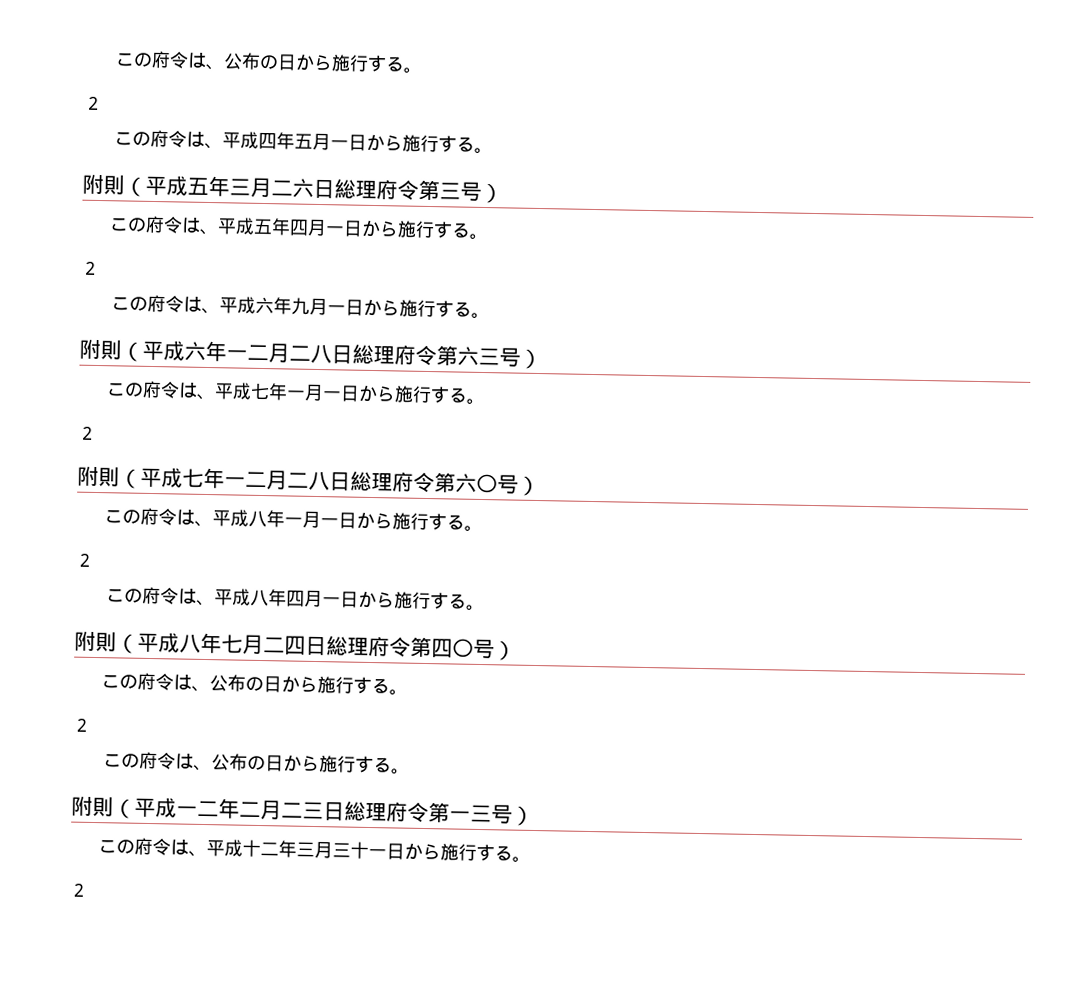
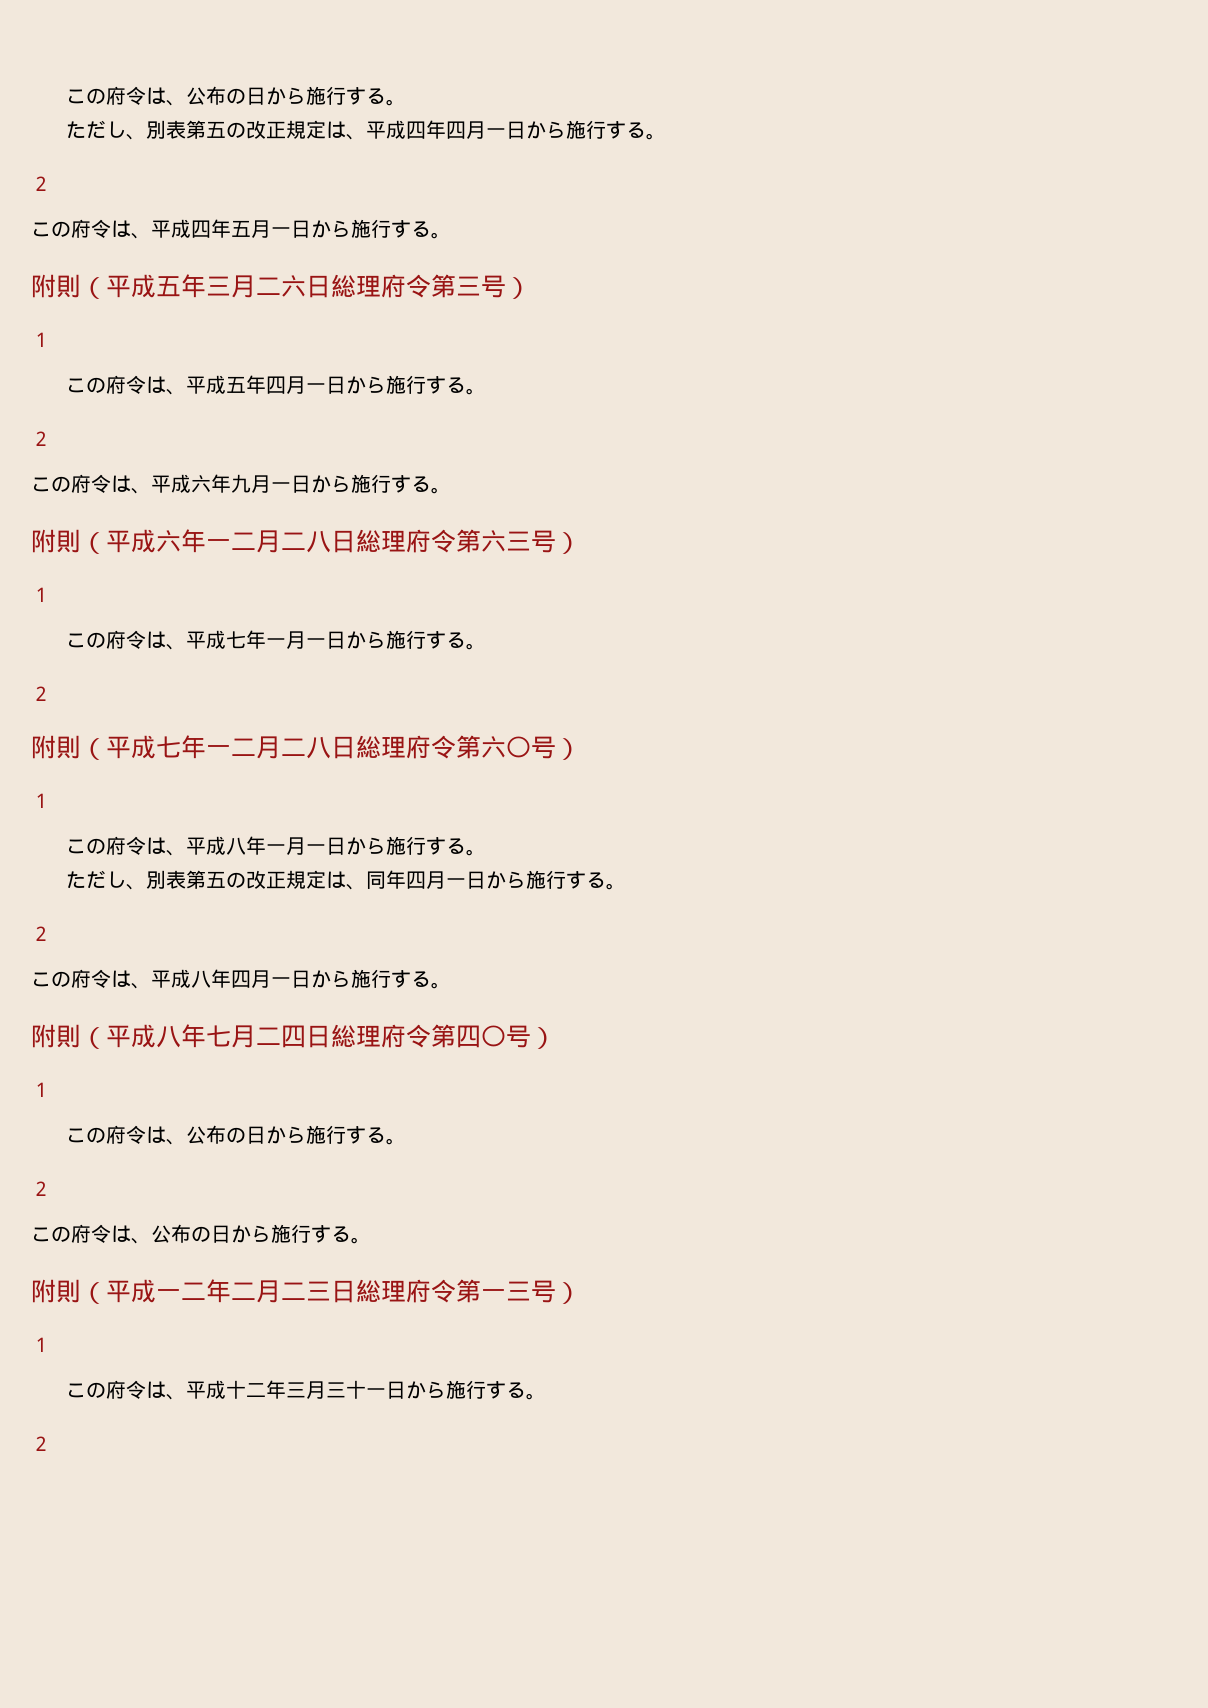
[114,50,422,74] この府令は、公布の日から施行する。 -> [65,86,406,106] [65,120,666,140] この府令は、公布の日から施行する。 // ただし、別表第五の改正規定は、平成四年四月一日から施行する。
(503, 193) none -> [31,332,51,347] // １
(542, 359) none -> [31,587,51,602] // １
(540, 486) none -> [31,793,51,808] // １
(483, 529) none -> [65,870,626,890] // ただし、別表第五の改正規定は、同年四月一日から施行する。
(516, 650) none -> [31,1082,51,1097] // １
(534, 815) none -> [31,1337,51,1352] // １

